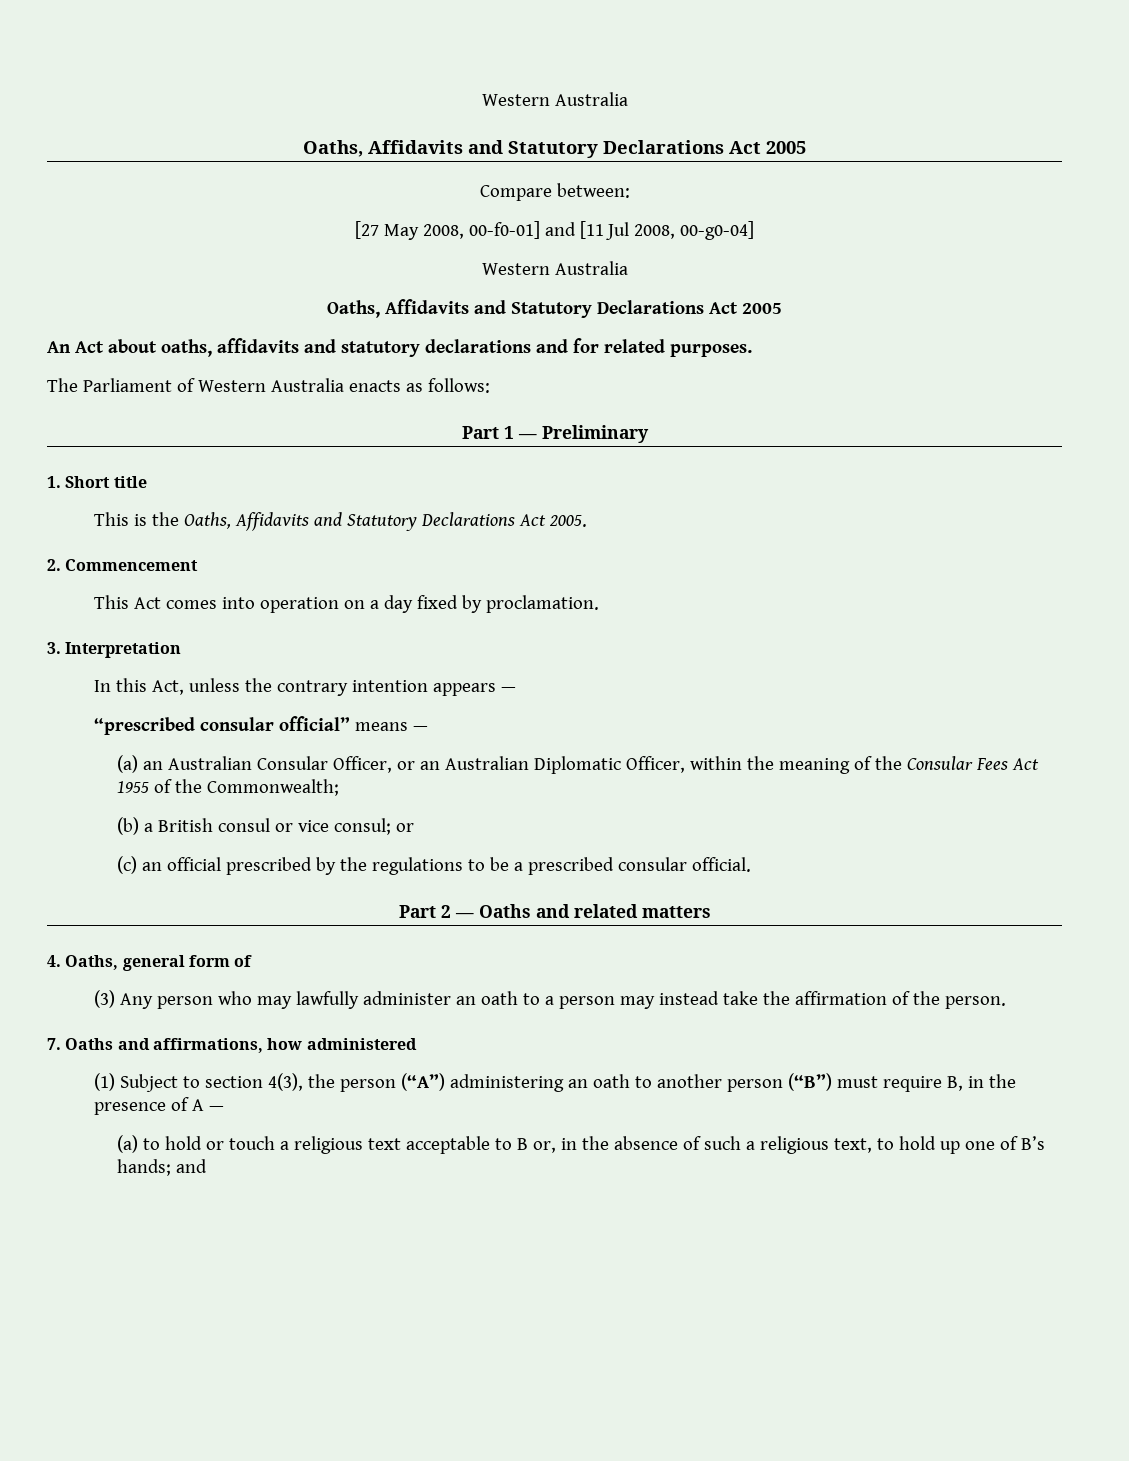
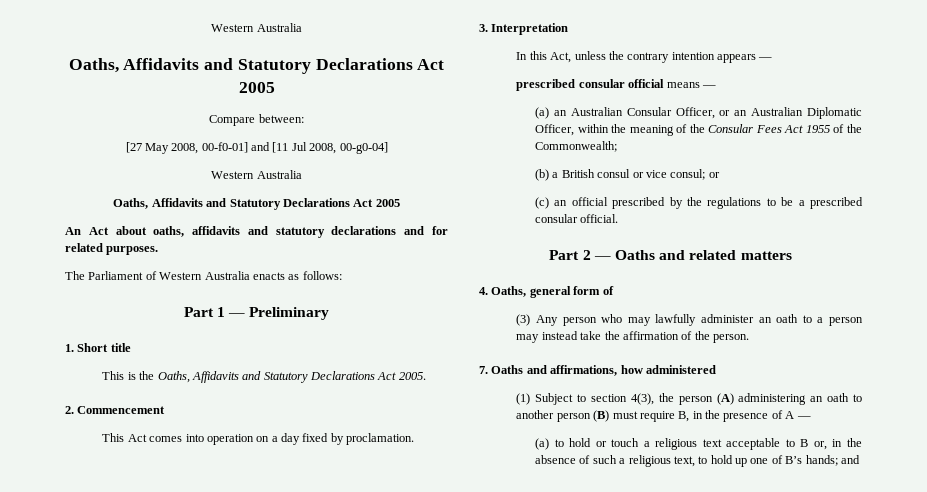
[93,716,350,735] “prescribed consular official” -> [516,79,665,91] prescribed consular official
[400,1073,445,1091] (“A”) -> [716,393,734,405] (A)
[787,1073,832,1091] (“B”) -> [593,410,610,422] (B)

